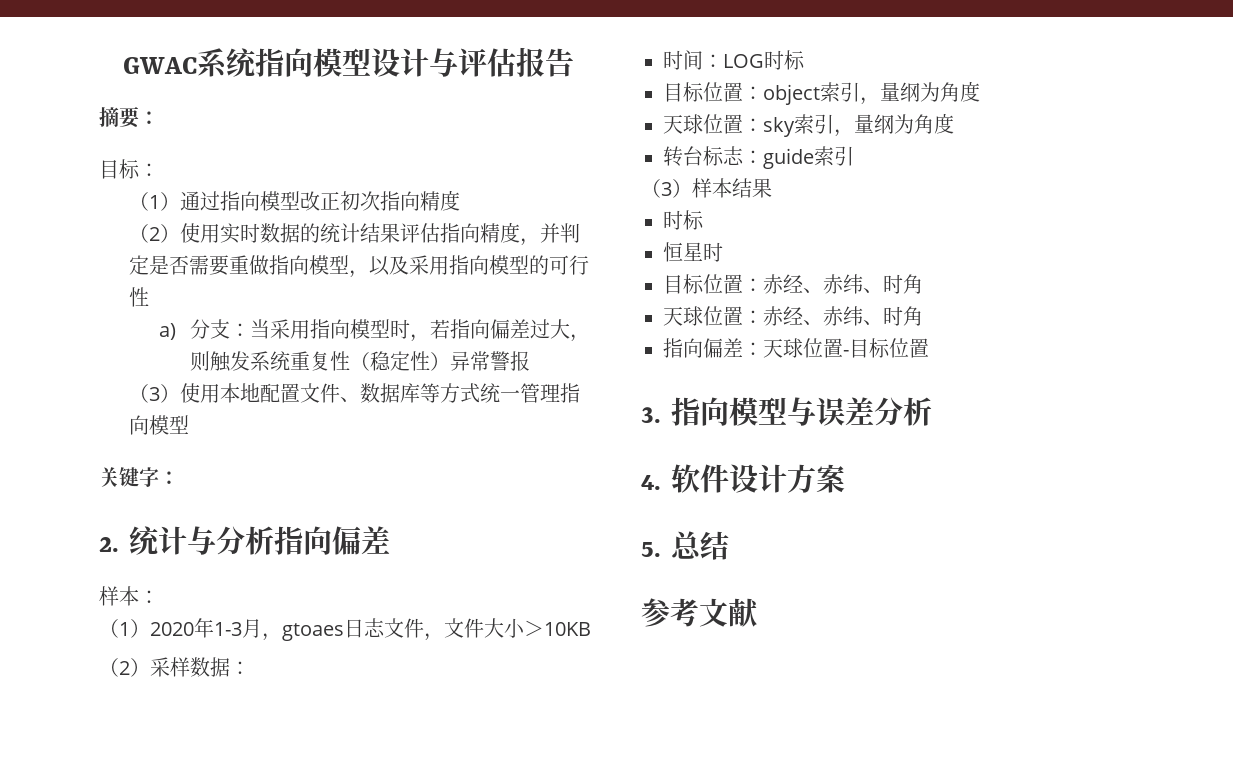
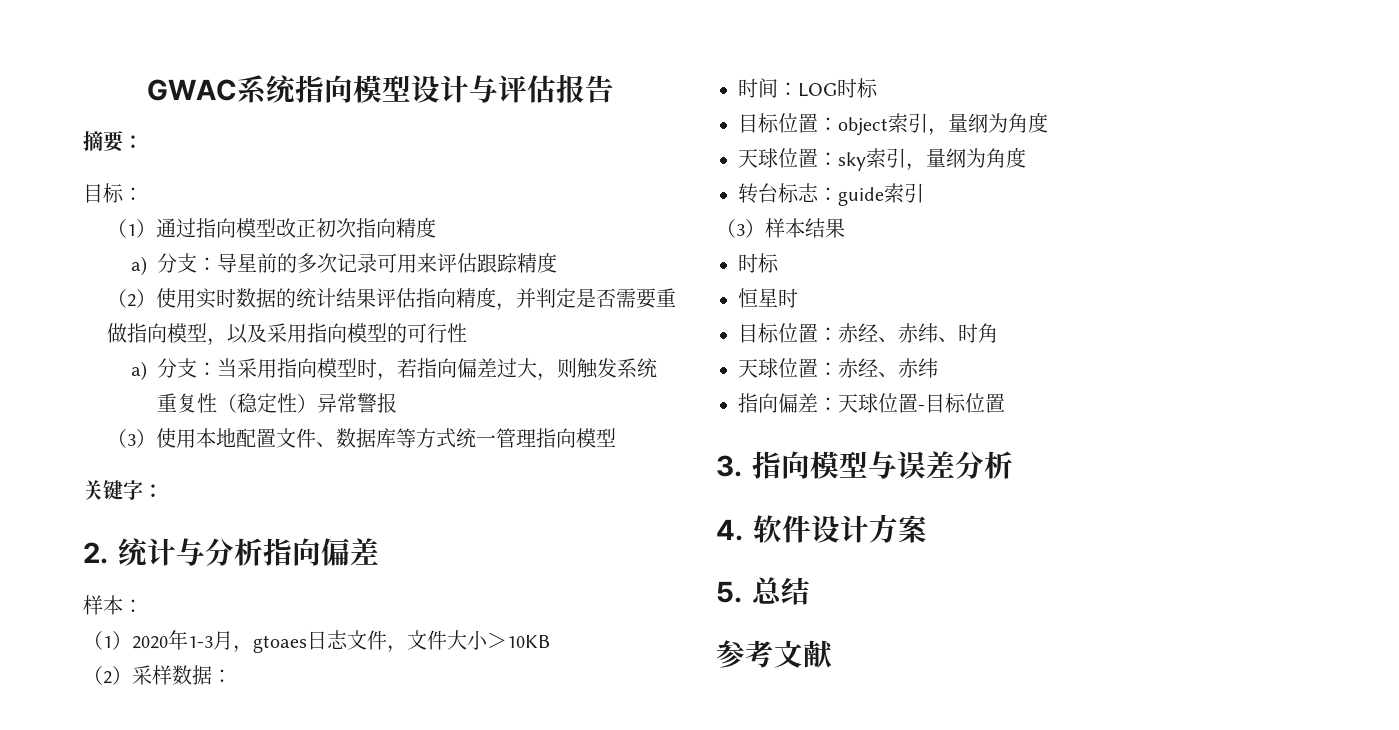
(461, 200) none -> [131,252,558,276] // a)分支：导星前的多次记录可用来评估跟踪精度
[863,306,923,326] 、时角 -> (938, 368) none

